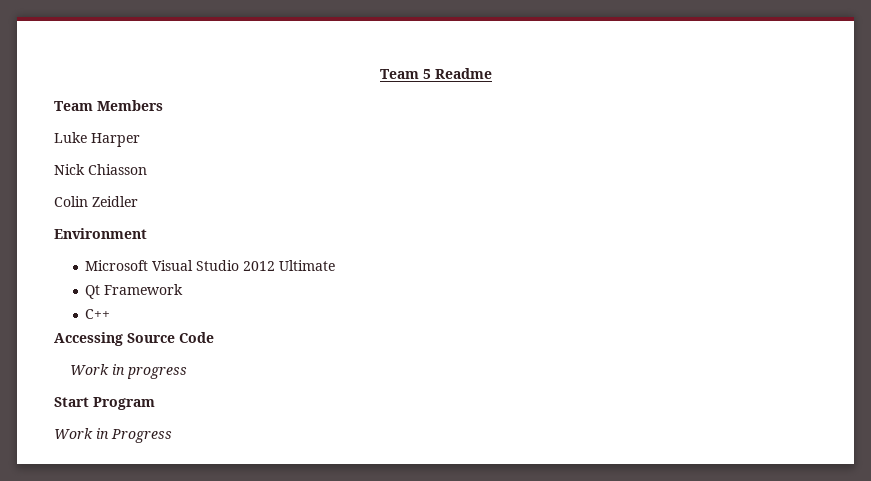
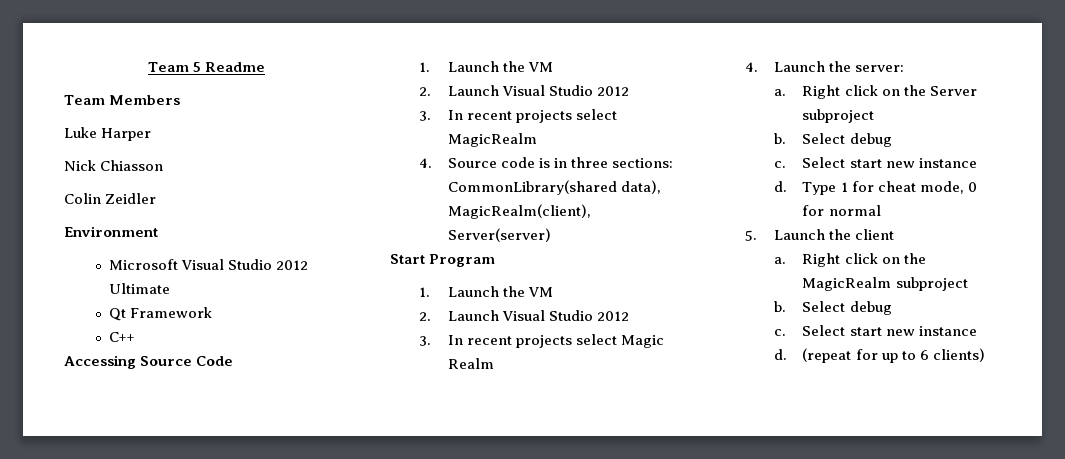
[69,364,187,379] [54,397,155,410] [54,428,172,443] Work in progress // Start Program // Work in Progress -> [418,61,553,72] [418,85,629,96] [418,109,617,123] [447,133,537,147] [418,157,673,168] [447,180,661,195] [447,204,591,219] [447,228,551,242] [390,254,496,267] [418,286,553,297] [418,310,629,321] [418,334,664,348] [447,358,494,369] [744,61,904,72] [773,85,977,99] [802,109,875,123] [773,133,892,147] [773,157,977,168] [773,181,977,195] [802,205,881,216] [744,229,894,241] [773,253,926,267] [802,277,968,291] [773,301,892,315] [773,325,977,336] [773,348,985,363] 1. Launch the VM // 2. Launch Visual Studio 2012 // 3. In recent projects select MagicRealm // 4. Source code is in three sections: CommonLibrary(shared data), MagicRealm(client), Server(server) // Start Program // 1. Launch the VM // 2. Launch Visual Studio 2012 // 3. In recent projects select Magic Realm // 4. Launch the server: // a. Right click on the Server subproject // b. Select debug // c. Select start new instance // d. Type 1 for cheat mode, 0 for normal // 5. Launch the client // a. Right click on the MagicRealm subproject // b. Select debug // c. Select start new instance // d. (repeat for up to 6 clients)

